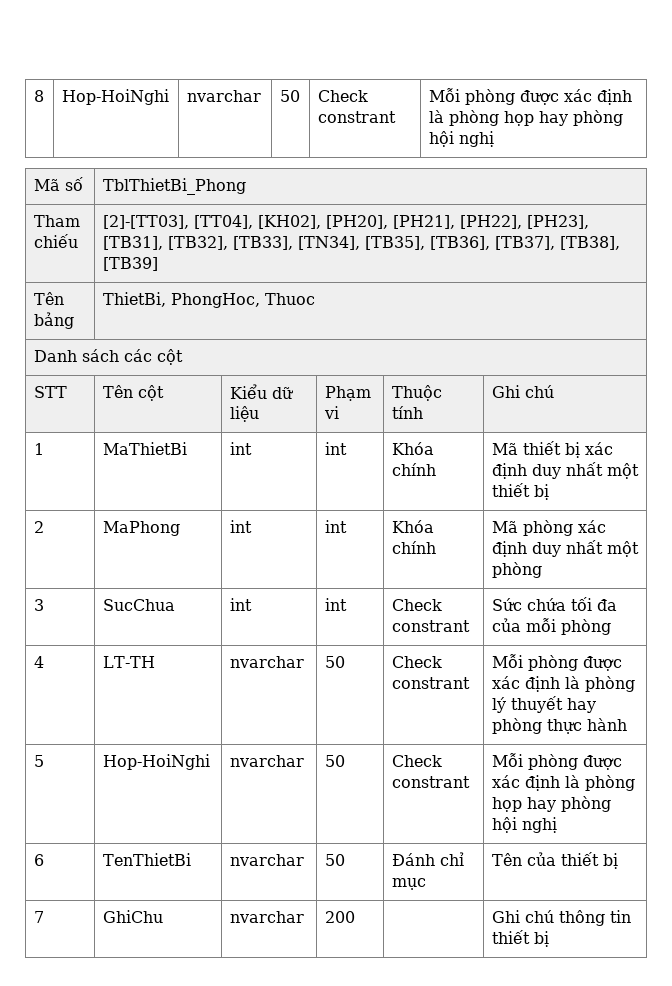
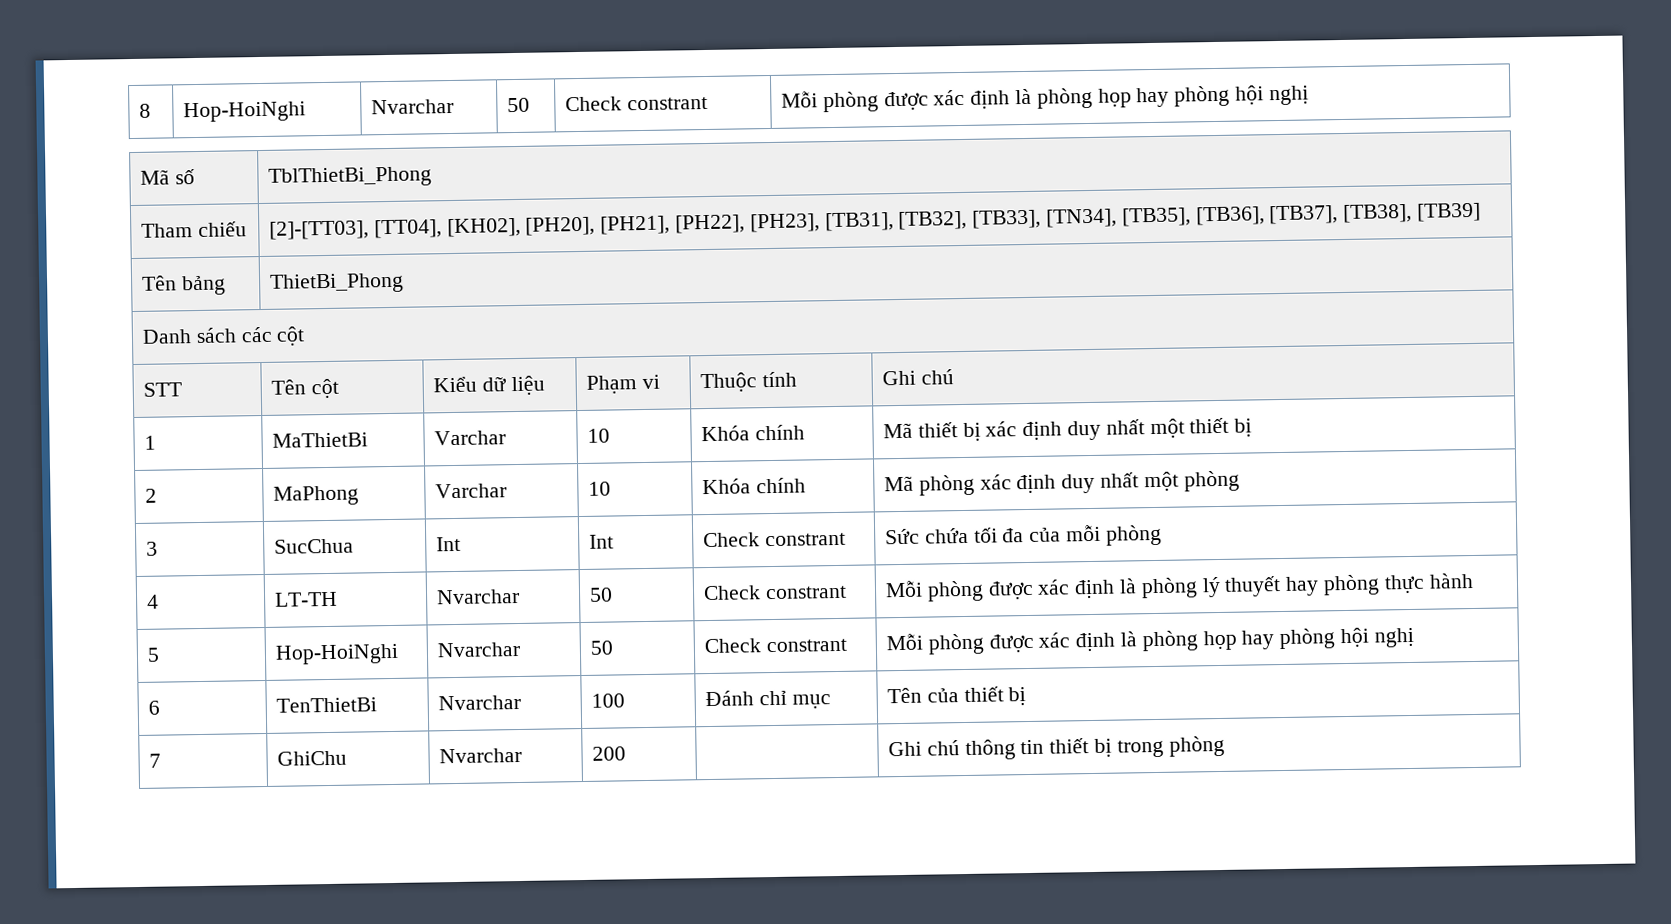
[186,90,261,102] nvarchar -> [370,98,454,115] Nvarchar
[102,292,315,308] ThietBi, PhongHoc, Thuoc -> [268,272,404,294] ThietBi_Phong
[229,442,252,455] [324,442,347,455] int | int -> [433,430,506,446] [586,428,610,443] Varchar | 10
[229,520,252,533] [324,520,347,533] int | int -> [434,483,507,499] [587,481,611,496] Varchar | 10
[229,598,252,611] [324,598,347,611] int | int -> [435,536,461,552] [588,534,614,549] Int | Int
[229,656,304,668] nvarchar -> [435,588,520,605] Nvarchar
[229,755,304,767] nvarchar -> [436,641,521,658] Nvarchar
[229,854,304,866] [324,854,345,866] nvarchar | 50 -> [437,694,521,711] [590,693,625,708] Nvarchar | 100
[229,911,304,923] nvarchar -> [438,747,522,764] Nvarchar
(549, 939) none -> [1116,735,1225,758] trong phòng

